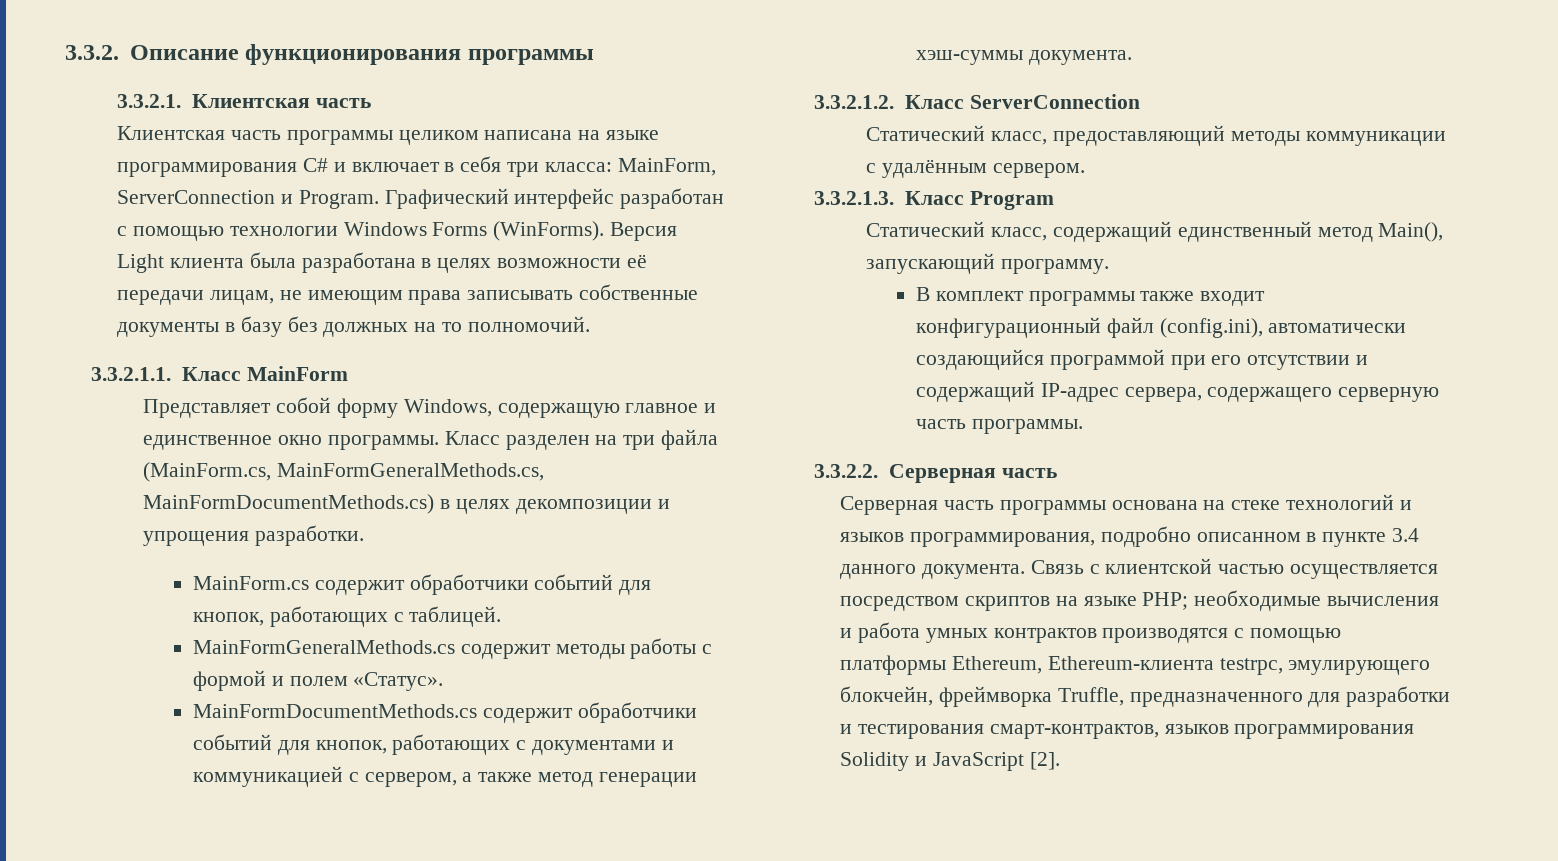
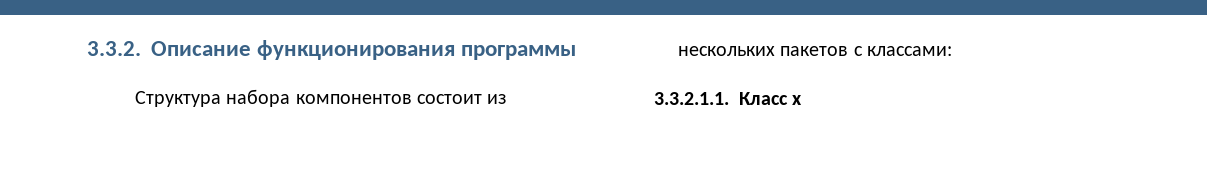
[117,94,371,108] [117,126,660,145] [117,156,716,177] [117,188,725,209] [117,221,678,241] [117,252,647,273] [117,284,699,305] [117,316,590,337] [91,366,348,381] [143,397,717,418] [143,429,718,450] [143,462,545,482] [143,494,670,514] [143,525,365,546] [193,574,652,595] [193,606,502,627] [193,638,713,659] [193,670,444,691] [193,702,697,723] [193,734,674,755] [193,766,697,787] [916,50,1132,65] [814,94,1140,109] [866,125,1446,146] [866,159,1085,178] [814,191,1054,210] [866,221,1444,242] [866,253,1110,274] [916,287,1266,306] [916,317,1407,338] [916,349,1369,370] [916,381,1440,402] [916,419,1083,434] [814,464,1057,483] [840,494,1412,515] [840,526,1420,547] [840,558,1439,579] [840,590,1440,611] [840,622,1342,643] [840,655,1431,675] [840,686,1451,707] [840,724,1415,739] [840,752,1060,771] 3.3.2.1. Клиентская часть // Клиентская часть программы целиком написана на языке программирования C# и включает в себя три класса: MainForm, ServerConnection и Program. Графический интерфейс разработан с помощью технологии Windows Forms (WinForms). Версия Light клиента была разработана в целях возможности её передачи лицам, не имеющим права записывать собственные документы в базу без должных на то полномочий. // 3.3.2.1.1. Класс MainForm // Представляет собой форму Windows, содержащую главное и единственное окно программы. Класс разделен на три файла (MainForm.cs, MainFormGeneralMethods.cs, MainFormDocumentMethods.cs) в целях декомпозиции и упрощения разработки. // MainForm.cs содержит обработчики событий для кнопок, работающих с таблицей. // MainFormGeneralMethods.cs содержит методы работы с формой и полем «Статус». // MainFormDocumentMethods.cs содержит обработчики событий для кнопок, работающих с документами и коммуникацией с сервером, а также метод генерации хэш-суммы документа. // 3.3.2.1.2. Класс ServerConnection // Статический класс, предоставляющий методы коммуникации с удалённым сервером. // 3.3.2.1.3. Класс Program // Статический класс, содержащий единственный метод Main(), запускающий программу. // В комплект программы также входит конфигурационный файл (config.ini), автоматически создающийся программой при его отсутствии и содержащий IP-адрес сервера, содержащего серверную часть программы. // 3.3.2.2. Серверная часть // Серверная часть программы основана на стеке технологий и языков программирования, подробно описанном в пункте 3.4 данного документа. Связь с клиентской частью осуществляется посредством скриптов на языке PHP; необходимые вычисления и работа умных контрактов производятся с помощью платформы Ethereum, Ethereum-клиента testrpc, эмулирующего блокчейн, фреймворка Truffle, предназначенного для разработки и тестирования смарт-контрактов, языков программирования Solidity и JavaScript [2]. -> [134,89,507,107] [677,46,953,56] [653,92,803,105] Структура набора компонентов состоит из нескольких пакетов с классами: // 3.3.2.1.1. Класс х

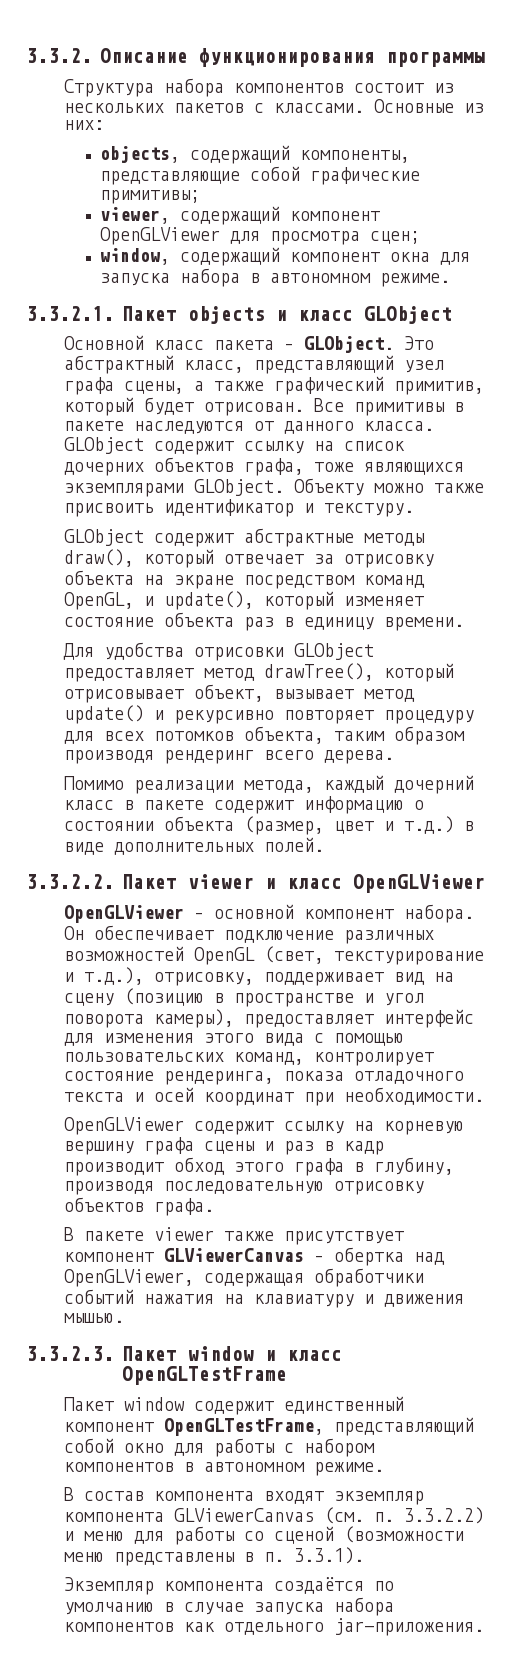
[867,46,953,56] [653,92,803,105] классами: // 3.3.2.1.1. Класс х -> [274,99,485,113] [64,120,105,130] [99,145,410,164] [99,166,420,185] [99,190,200,204] [99,206,380,225] [99,227,420,245] [99,247,470,266] [99,268,450,287] [26,306,452,324] [64,335,435,353] [64,355,445,374] [64,376,485,395] [64,397,465,416] [64,421,435,434] [64,437,406,455] [64,457,465,476] [64,478,485,497] [64,499,415,517] [64,528,426,547] [64,549,435,568] [64,570,426,589] [64,591,425,610] [64,612,465,631] [63,642,375,661] [64,663,455,682] [64,684,416,703] [64,705,475,724] [64,726,466,745] [64,750,395,764] [64,775,475,794] [64,796,425,814] [64,816,475,835] [64,837,325,855] [26,874,485,893] [64,904,475,923] [64,925,435,944] [64,946,485,965] [64,967,455,986] [64,988,425,1007] [64,1009,475,1028] [64,1033,405,1046] [64,1052,435,1066] [64,1071,465,1085] [64,1087,485,1106] [64,1117,465,1135] [64,1137,385,1155] [64,1157,455,1176] [64,1181,425,1195] [64,1197,215,1216] [64,1227,405,1245] [64,1247,446,1266] [64,1268,425,1287] [64,1289,465,1308] [64,1313,125,1323] [26,1346,342,1361] [121,1366,287,1385] [64,1396,405,1415] [64,1417,475,1436] [64,1438,376,1457] [64,1462,385,1476] [64,1487,425,1505] [64,1507,485,1524] [64,1526,465,1545] [64,1547,365,1566] [64,1577,395,1595] [64,1597,395,1616] [64,1618,485,1636] классами. Основные из них: // objects, содержащий компоненты, представляющие собой графические примитивы; // viewer, содержащий компонент OpenGLViewer для просмотра сцен; // window, содержащий компонент окна для запуска набора в автономном режиме. // 3.3.2.1. Пакет objects и класс GLObject // Основной класс пакета – GLObject. Это абстрактный класс, представляющий узел графа сцены, а также графический примитив, который будет отрисован. Все примитивы в пакете наследуются от данного класса. GLObject содержит ссылку на список дочерних объектов графа, тоже являющихся экземплярами GLObject. Объекту можно также присвоить идентификатор и текстуру. // GLObject содержит абстрактные методы draw(), который отвечает за отрисовку объекта на экране посредством команд OpenGL, и update(), который изменяет состояние объекта раз в единицу времени. // Для удобства отрисовки GLObject предоставляет метод drawTree(), который отрисовывает объект, вызывает метод update() и рекурсивно повторяет процедуру для всех потомков объекта, таким образом производя рендеринг всего дерева. // Помимо реализации метода, каждый дочерний класс в пакете содержит информацию о состоянии объекта (размер, цвет и т.д.) в виде дополнительных полей. // 3.3.2.2. Пакет viewer и класс OpenGLViewer // OpenGLViewer – основной компонент набора. Он обеспечивает подключение различных возможностей OpenGL (свет, текстурирование и т.д.), отрисовку, поддерживает вид на сцену (позицию в пространстве и угол поворота камеры), предоставляет интерфейс для изменения этого вида с помощью пользовательских команд, контролирует состояние рендеринга, показа отладочного текста и осей координат при необходимости. // OpenGLViewer содержит ссылку на корневую вершину графа сцены и раз в кадр производит обход этого графа в глубину, производя последовательную отрисовку объектов графа. // В пакете viewer также присутствует компонент GLViewerCanvas – обертка над OpenGLViewer, содержащая обработчики событий нажатия на клавиатуру и движения мышью. // 3.3.2.3. Пакет window и класс OpenGLTestFrame // Пакет window содержит единственный компонент OpenGLTestFrame, представляющий собой окно для работы с набором компонентов в автономном режиме. // В состав компонента входят экземпляр компонента GLViewerCanvas (см. п. 3.3.2.2) и меню для работы со сценой (возможности меню представлены в п. 3.3.1). // Экземпляр компонента создаётся по умолчанию в случае запуска набора компонентов как отдельного jar-приложения.

